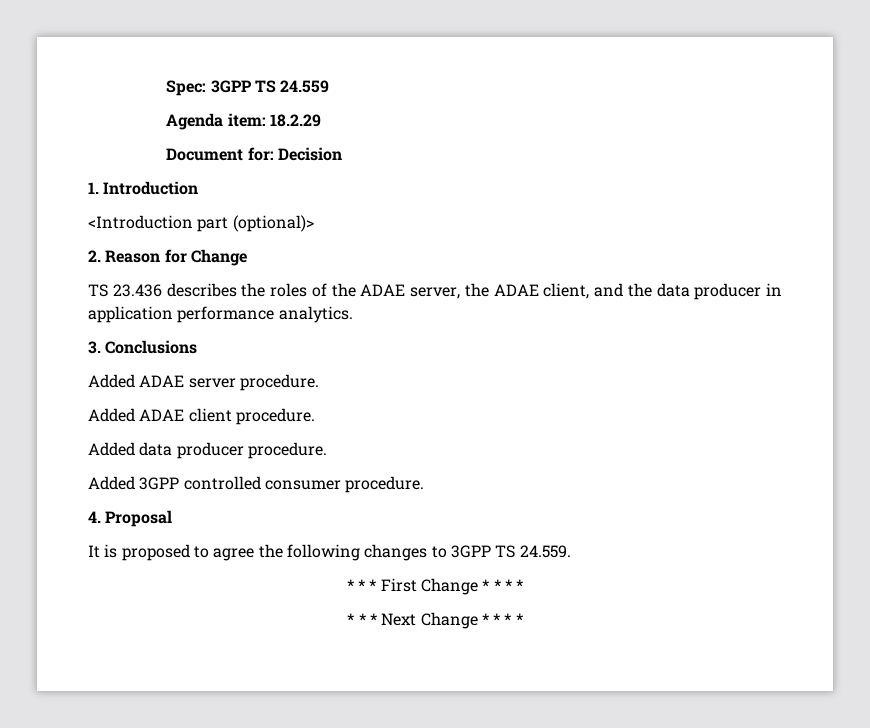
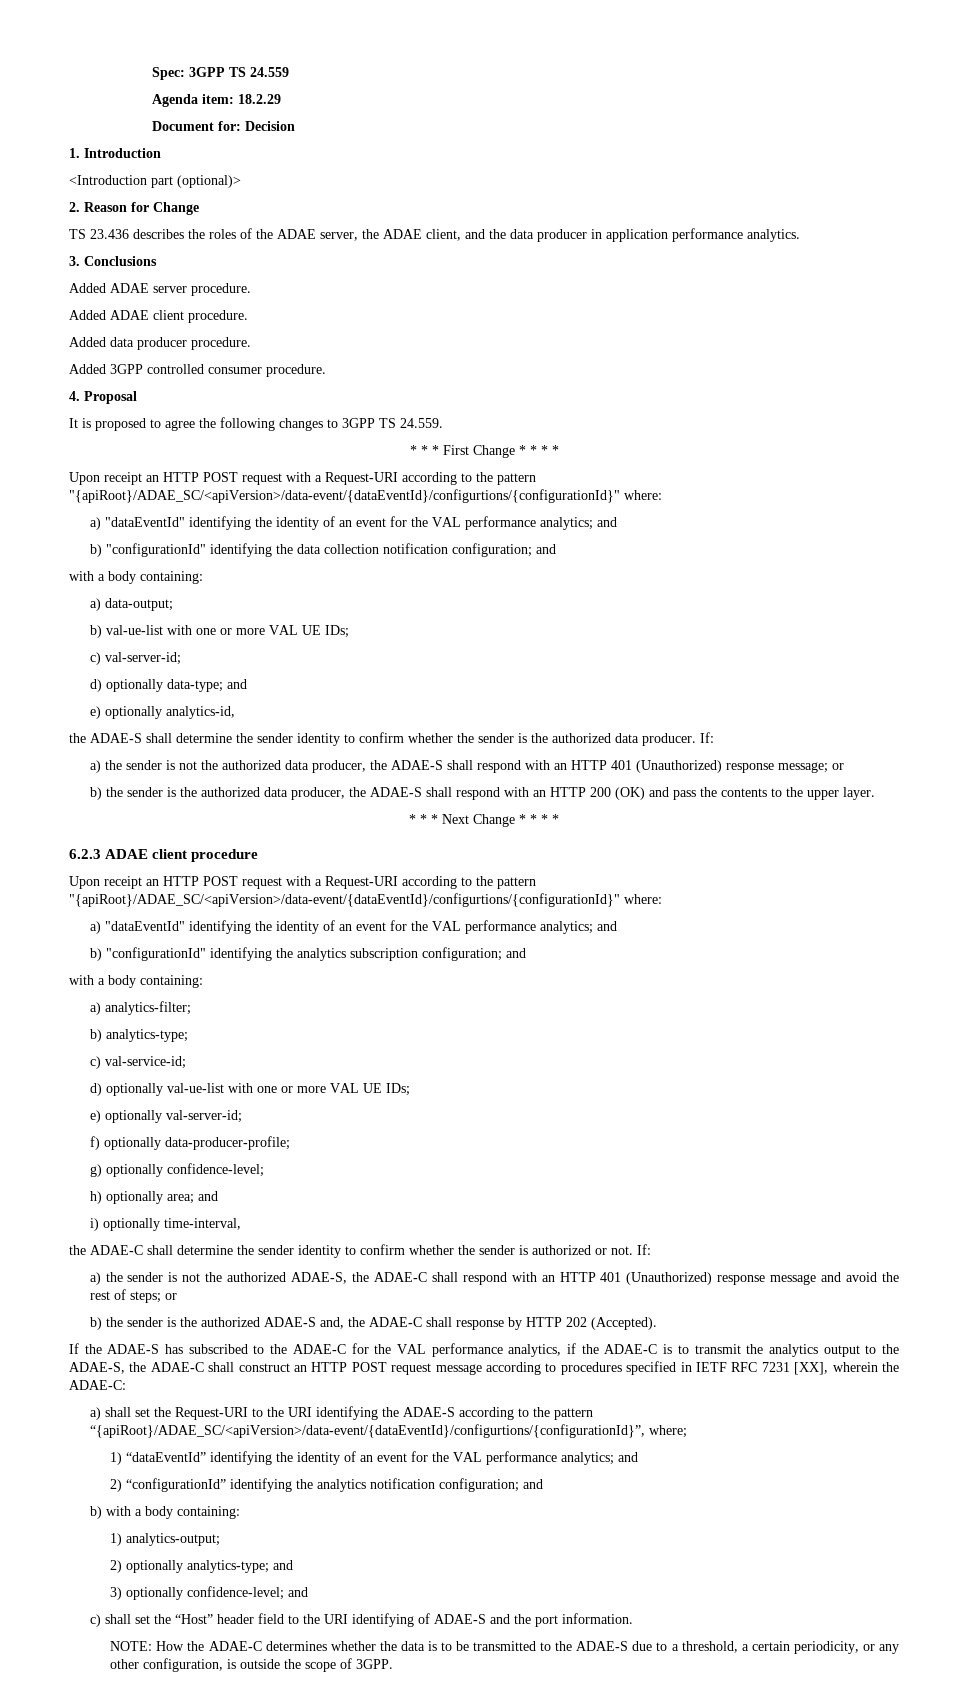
(524, 585) none -> [69,472,536,485] [69,489,662,503] [89,516,617,530] [89,543,556,557] [69,571,203,584] [89,598,173,611] [89,625,349,638] [89,652,181,665] [89,679,247,692] [89,706,235,719] [69,732,714,746] [89,760,844,773] [89,787,875,800] // Upon receipt an HTTP POST request with a Request-URI according to the pattern "{apiRoot}/ADAE_SC/<apiVersion>/data-event/{dataEventId}/configurtions/{configurationId}" where: // a) "dataEventId" identifying the identity of an event for the VAL performance analytics; and // b) "configurationId" identifying the data collection notification configuration; and // with a body containing: // a) data-output; // b) val-ue-list with one or more VAL UE IDs; // c) val-server-id; // d) optionally data-type; and // e) optionally analytics-id, // the ADAE-S shall determine the sender identity to confirm whether the sender is the authorized data producer. If: // a) the sender is not the authorized data producer, the ADAE-S shall respond with an HTTP 401 (Unauthorized) response message; or // b) the sender is the authorized data producer, the ADAE-S shall respond with an HTTP 200 (OK) and pass the contents to the upper layer.
(523, 619) none -> [69,849,259,862] [69,876,536,889] [69,893,662,907] [89,920,617,934] [89,947,526,961] [69,975,203,988] [89,1001,191,1015] [89,1029,188,1042] [89,1056,186,1069] [89,1083,410,1096] [89,1110,242,1123] [89,1136,290,1150] [89,1163,264,1177] [89,1191,218,1204] [89,1218,241,1231] [69,1244,651,1258] [89,1272,899,1285] [89,1289,177,1303] [89,1317,657,1330] [69,1343,899,1357] [69,1361,899,1375] [69,1380,126,1390] [89,1406,593,1420] [89,1424,687,1438] [110,1451,639,1465] [110,1478,544,1492] [89,1506,240,1519] [110,1533,221,1546] [110,1560,294,1573] [110,1586,309,1600] [89,1613,633,1627] [110,1641,899,1654] [110,1658,394,1672] // 6.2.3 ADAE client procedure // Upon receipt an HTTP POST request with a Request-URI according to the pattern "{apiRoot}/ADAE_SC/<apiVersion>/data-event/{dataEventId}/configurtions/{configurationId}" where: // a) "dataEventId" identifying the identity of an event for the VAL performance analytics; and // b) "configurationId" identifying the analytics subscription configuration; and // with a body containing: // a) analytics-filter; // b) analytics-type; // c) val-service-id; // d) optionally val-ue-list with one or more VAL UE IDs; // e) optionally val-server-id; // f) optionally data-producer-profile; // g) optionally confidence-level; // h) optionally area; and // i) optionally time-interval, // the ADAE-C shall determine the sender identity to confirm whether the sender is authorized or not. If: // a) the sender is not the authorized ADAE-S, the ADAE-C shall respond with an HTTP 401 (Unauthorized) response message and avoid the rest of steps; or // b) the sender is the authorized ADAE-S and, the ADAE-C shall response by HTTP 202 (Accepted). // If the ADAE-S has subscribed to the ADAE-C for the VAL performance analytics, if the ADAE-C is to transmit the analytics output to the ADAE-S, the ADAE-C shall construct an HTTP POST request message according to procedures specified in IETF RFC 7231 [XX], wherein the ADAE-C: // a) shall set the Request-URI to the URI identifying the ADAE-S according to the pattern “{apiRoot}/ADAE_SC/<apiVersion>/data-event/{dataEventId}/configurtions/{configurationId}”, where; // 1) “dataEventId” identifying the identity of an event for the VAL performance analytics; and // 2) “configurationId” identifying the analytics notification configuration; and // b) with a body containing: // 1) analytics-output; // 2) optionally analytics-type; and // 3) optionally confidence-level; and // c) shall set the “Host” header field to the URI identifying of ADAE-S and the port information. // NOTE: How the ADAE-C determines whether the data is to be transmitted to the ADAE-S due to a threshold, a certain periodicity, or any other configuration, is outside the scope of 3GPP.

